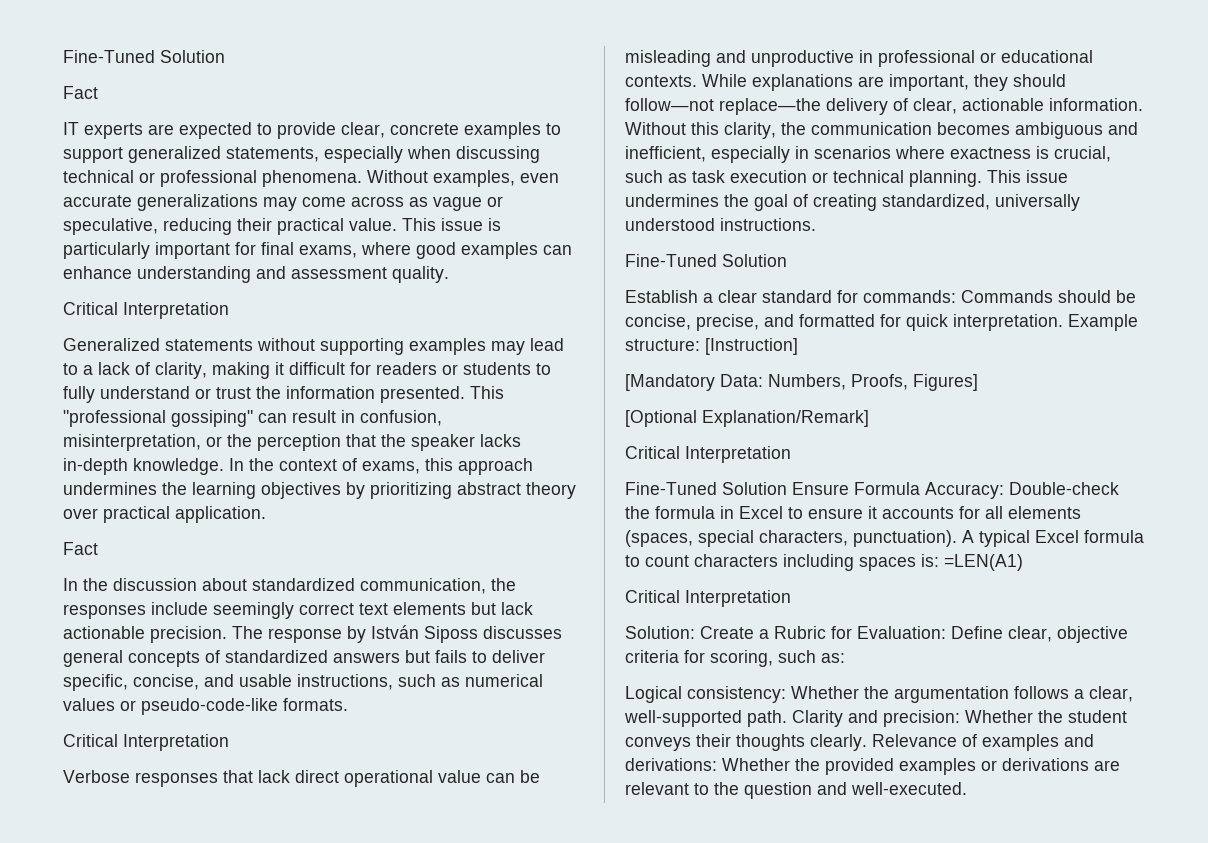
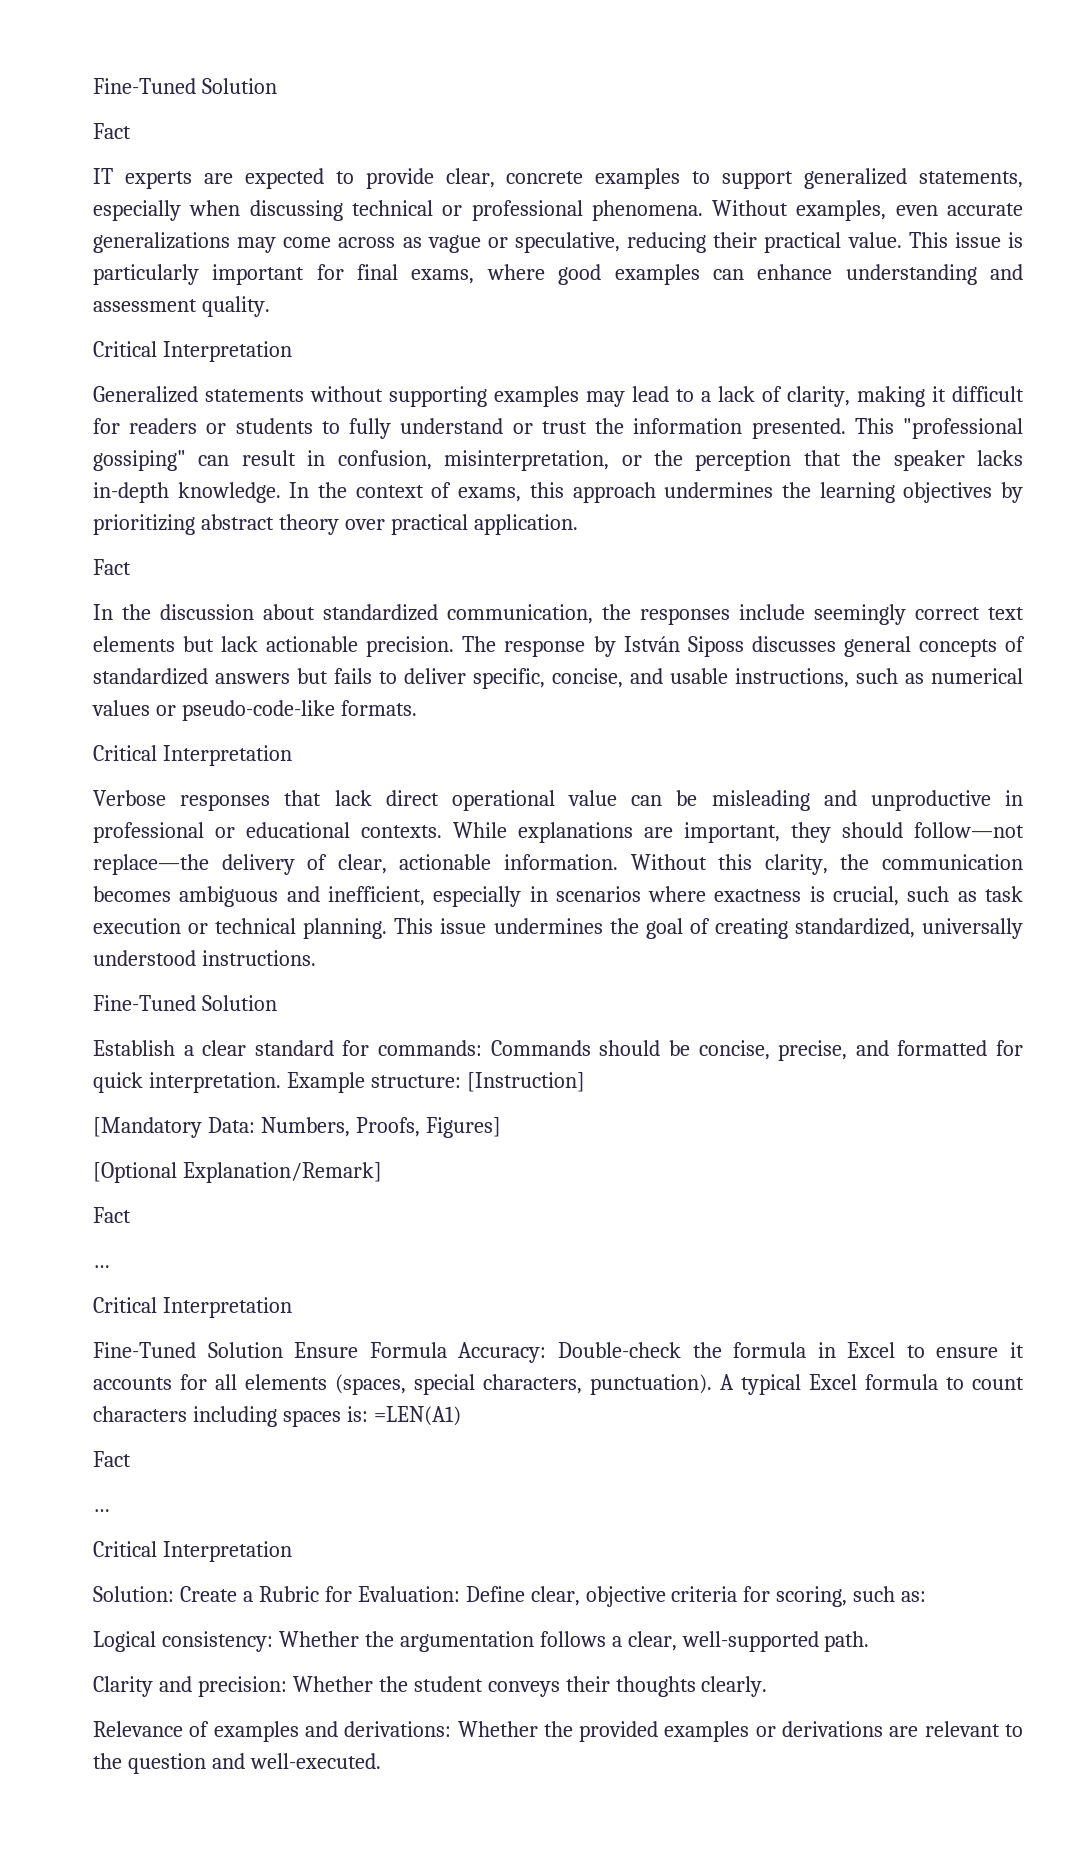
(869, 418) none -> [93,1207,131,1223] [93,1265,110,1268] // Fact // …
(1023, 562) none -> [93,1451,131,1467] [93,1509,110,1512] // Fact // …
(787, 718) none -> (870, 1641) //
(867, 742) none -> (768, 1686) //

